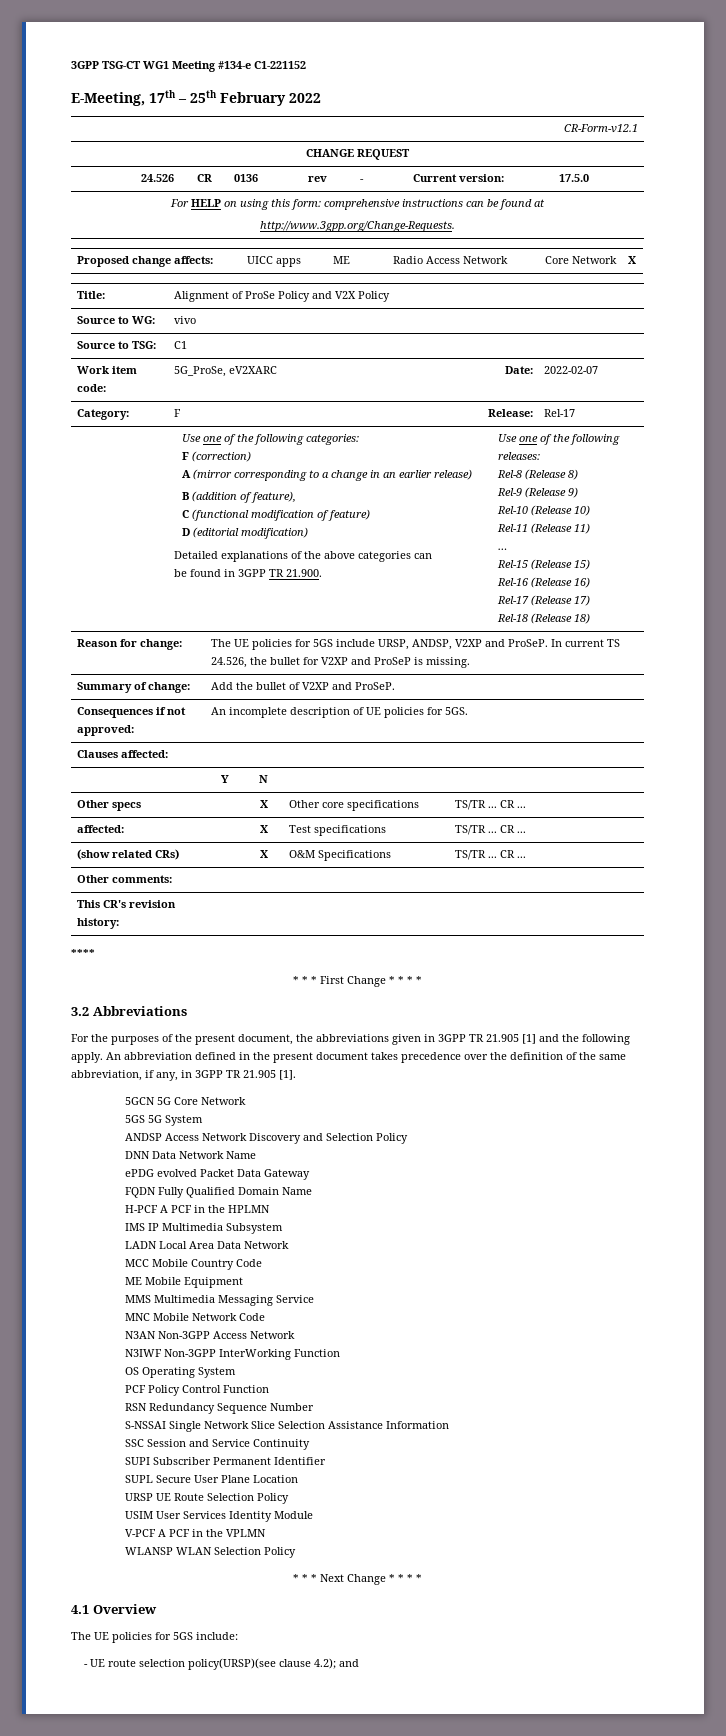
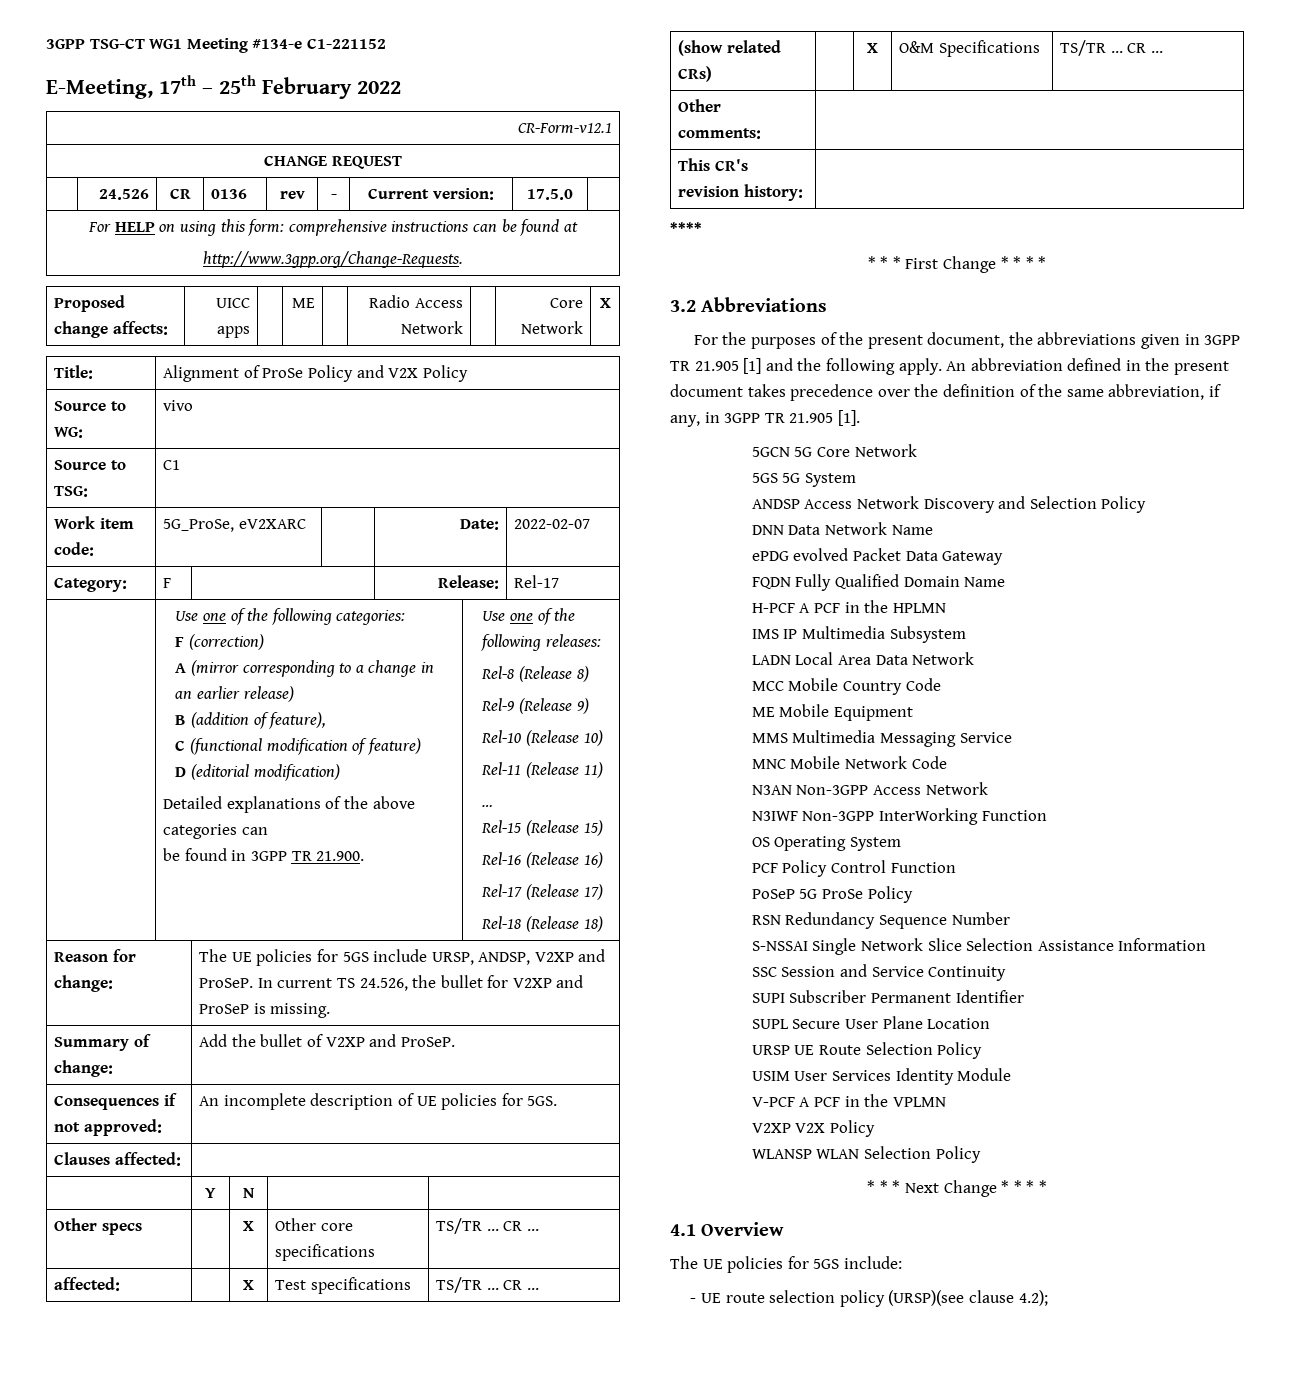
(269, 1389) none -> [751,886,913,903] // PoSeP 5G ProSe Policy
(266, 1533) none -> [751,1120,875,1137] // V2XP V2X Policy
[188,1658,277,1670] policy(URSP)(see -> [839,1290,965,1307] policy (URSP)(see
[339,1659,360,1667] and -> (1048, 1298) none

